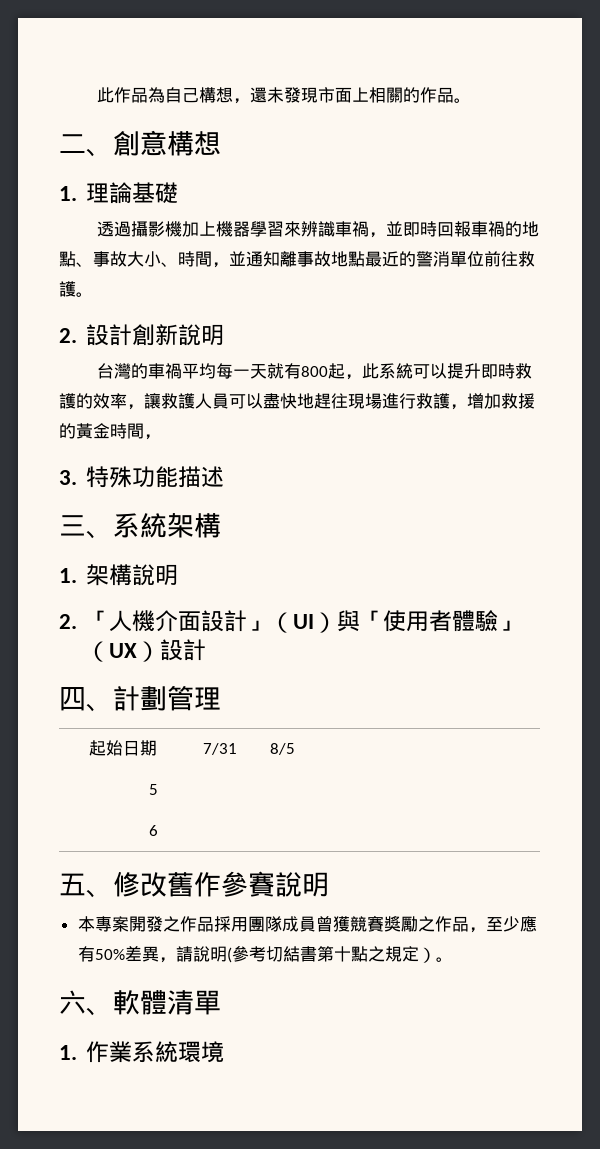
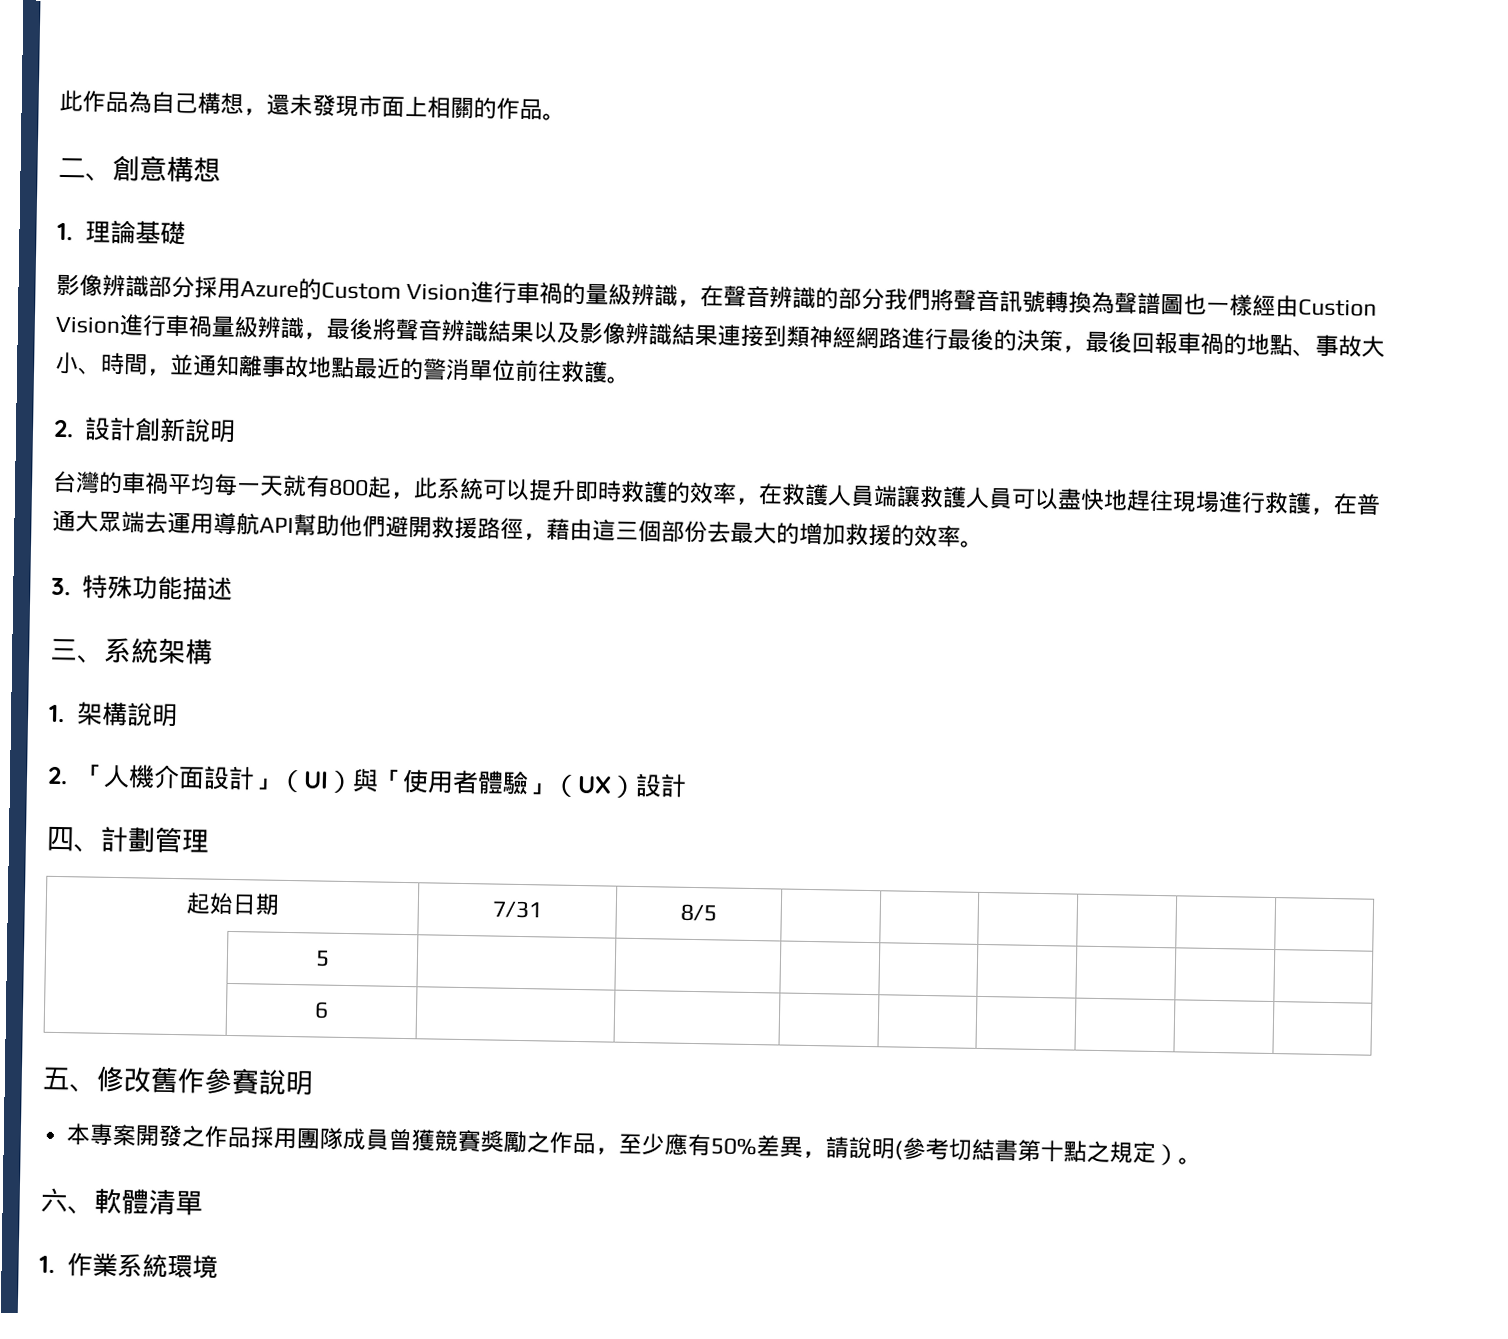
[96,221,437,238] 透過攝影機加上機器學習來辨識車禍，並即時 -> [56,273,1378,318] [55,313,1132,354] 影像辨識部分採用Azure的Custom Vision進行車禍的量級辨識，在聲音辨識的部分我們將聲音訊號轉換為聲譜圖也一樣經由Custion Vision進行車禍量級辨識，最後將聲音辨識結果以及影像辨識結果連接到類神經網路進行最後的決策，最後
(144, 407) none -> [758,483,898,508] 在救護人員端
[467,393,535,409] [59,423,161,440] 增加救援的黃金時間， -> [1333,492,1381,516] [52,509,984,548] 在普通大眾端去運用導航API幫助他們避開救援路徑，藉由這三個部份去最大的增加救援的效率。

